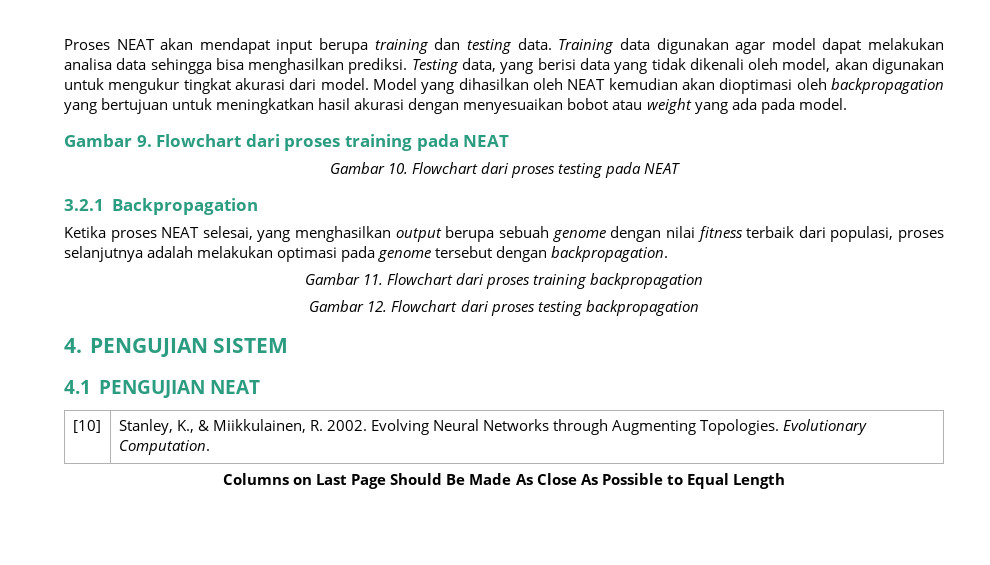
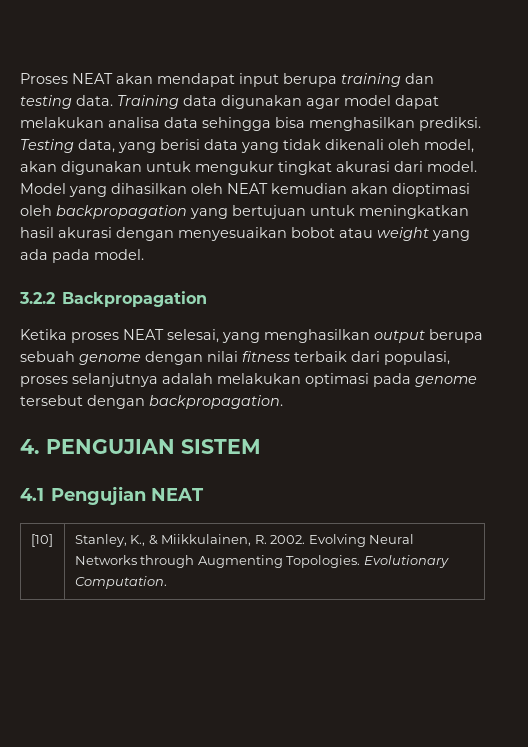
[64,134,510,151] [329,162,681,178] [64,199,104,211] Gambar 9. Flowchart dari proses training pada NEAT // Gambar 10. Flowchart dari proses testing pada NEAT // 3.2.1 -> [19,292,55,304] 3.2.2
[304,273,704,289] [309,300,699,316] // Gambar 11. Flowchart dari proses training backpropagation // Gambar 12. Flowchart dari proses testing backpropagation -> (283, 402) none
[98,380,205,398] PENGUJIAN -> [51,486,147,505] Pengujian
[223,473,785,489] // Columns on Last Page Should Be Made As Close As Possible to Equal Length -> (167, 582) none

